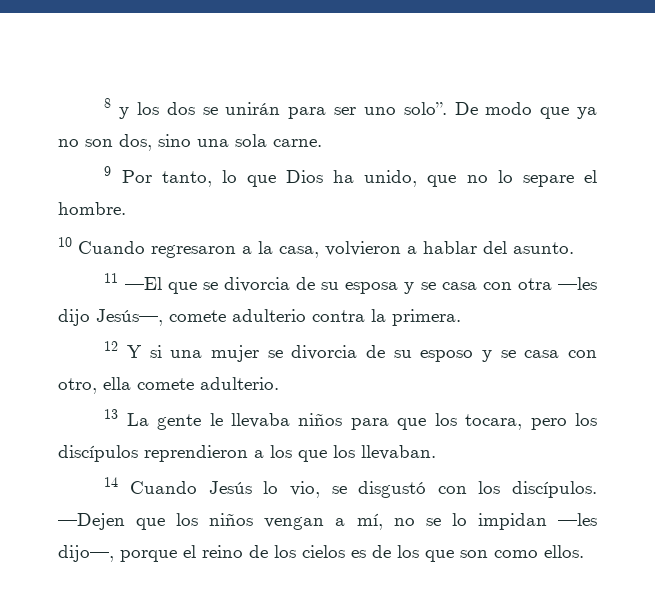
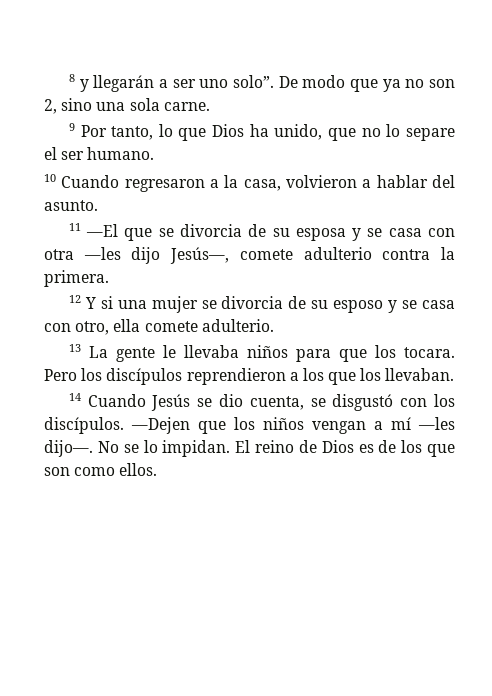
[137,102,327,119] los dos se unirán para -> [93,75,168,92] llegarán a
[119,134,152,151] dos, -> [44,99,57,114] 2,
[58,202,126,215] hombre. -> [61,147,155,160] ser humano.
[465,414,567,430] tocara, pero -> [404,347,456,358] [44,369,77,381] tocara. Pero
[263,481,320,498] lo vio, -> [197,394,304,410] se dio cuenta,
[356,513,597,530] [58,545,345,562] mí, no se lo impidan —les dijo—, porque el reino de los cielos -> [391,417,455,430] [44,440,354,457] mí —les dijo—. No se lo impidan. El reino de Dios

